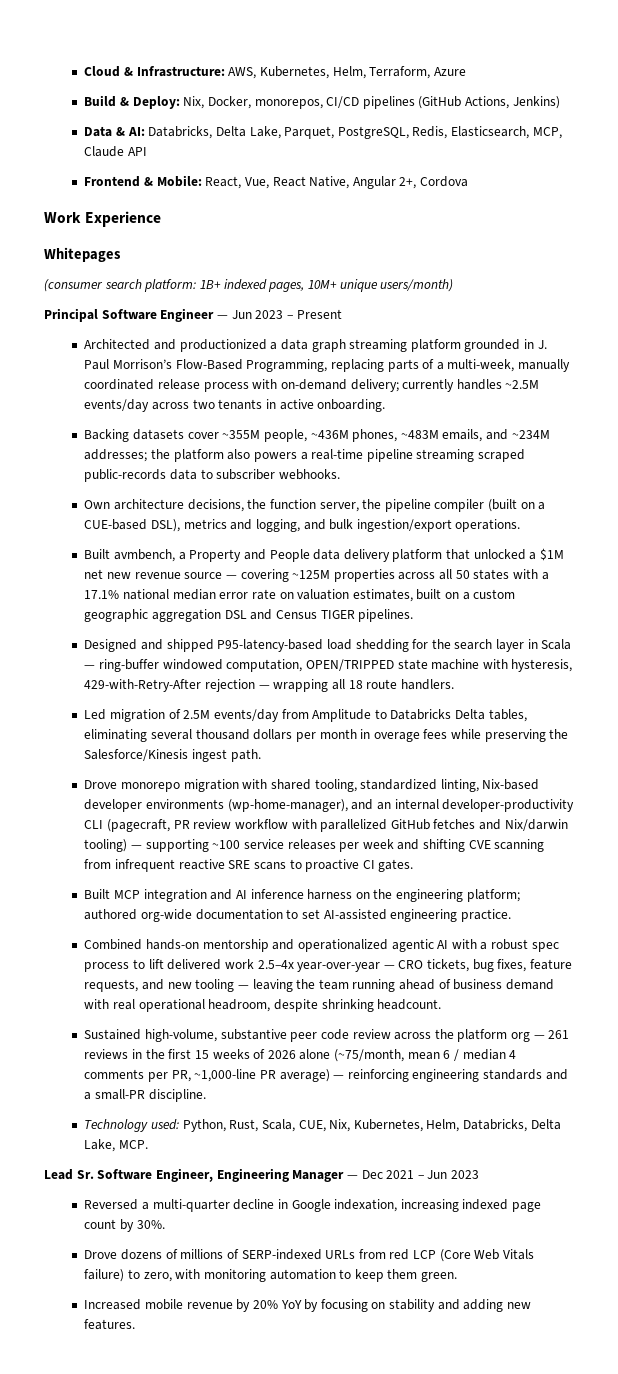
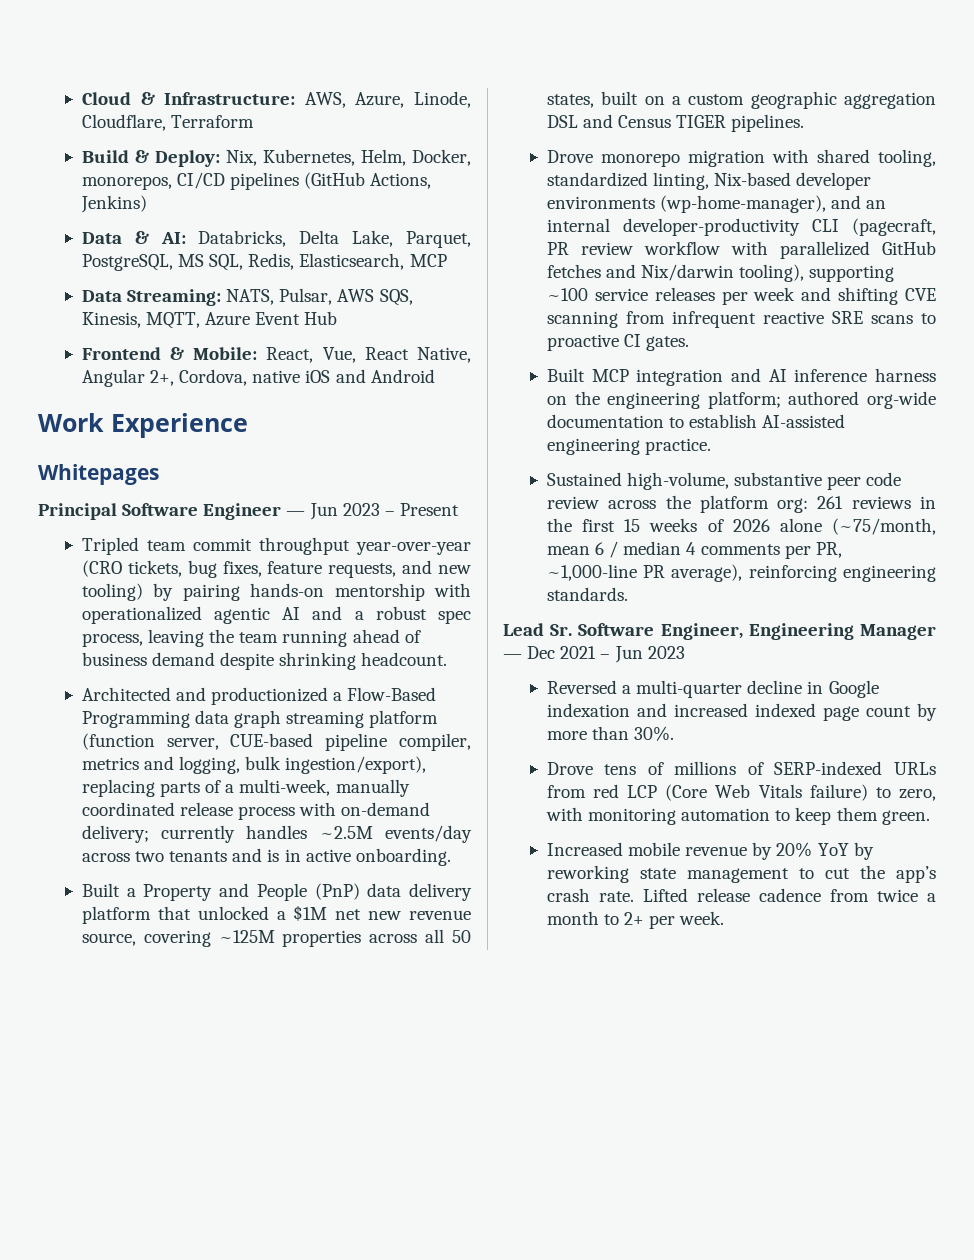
[259,66,466,79] Kubernetes, Helm, Terraform, Azure -> [355,91,472,108] [81,114,255,131] Azure, Linode, Cloudflare, Terraform
(205, 102) none -> [262,149,406,166] Kubernetes, Helm,
[412,126,562,139] [84,146,147,157] Redis, Elasticsearch, MCP, Claude API -> [178,253,447,271] [81,288,413,306] [81,311,338,329] MS SQL, Redis, Elasticsearch, MCP // Data Streaming: NATS, Pulsar, AWS SQS, Kinesis, MQTT, Azure Event Hub
[420,176,469,187] [44,211,162,227] [44,247,121,262] [44,279,454,292] Cordova // Work Experience // Whitepages // (consumer search platform: 1B+ indexed pages, 10M+ unique users/month) -> [179,369,435,386] [38,413,248,438] [38,464,159,485] Cordova, native iOS and Android // Work Experience // Whitepages
(342, 314) none -> [81,537,471,555] [81,560,471,578] [81,583,471,601] [81,606,471,624] [81,629,421,647] [81,652,448,670] // Tripled team commit throughput year-over-year (CRO tickets, bug fixes, feature requests, and new tooling) by pairing hands-on mentorship with operationalized agentic AI and a robust spec process, leaving the team running ahead of business demand despite shrinking headcount.
(278, 346) none -> [347,687,437,701] [81,711,190,728] Flow-Based Programming
[464,339,547,352] [84,359,328,372] grounded in J. Paul Morrison’s Flow-Based Programming, -> [81,733,471,751] [81,756,427,774] (function server, CUE-based pipeline compiler, metrics and logging, bulk ingestion/export),
(263, 404) none -> [232,848,280,862] and is
[84,429,550,442] [84,449,526,462] [84,469,340,482] [84,499,546,512] [84,519,521,532] [84,549,175,562] // Backing datasets cover ~355M people, ~436M phones, ~483M emails, and ~234M addresses; the platform also powers a real-time pipeline streaming scraped public-records data to subscriber webhooks. // Own architecture decisions, the function server, the pipeline compiler (built on a CUE-based DSL), metrics and logging, and bulk ingestion/export operations. // Built avmbench, -> [81,883,120,897] // Built
(310, 555) none -> [314,883,360,900] (PnP)
[184,572,237,579] source — -> [81,933,136,946] source,
[473,569,549,580] [84,589,413,602] states with a 17.1% national median error rate on valuation estimates, -> [546,94,594,108] states,
[84,639,572,652] [84,659,573,672] [84,679,454,692] [84,709,527,722] [84,729,569,742] [84,749,261,762] // Designed and shipped P95-latency-based load shedding for the search layer in Scala — ring-buffer windowed computation, OPEN/TRIPPED state machine with hysteresis, 429-with-Retry-After rejection — wrapping all 18 route handlers. // Led migration of 2.5M events/day from Amplitude to Databricks Delta tables, eliminating several thousand dollars per month in overage fees while preserving the Salesforce/Kinesis ingest path. -> (805, 123) none
[84,839,142,852] tooling) — -> [739,264,805,282] tooling),
[301,909,320,919] set -> [689,414,758,428] establish
[84,939,559,952] [84,959,573,972] [84,979,555,992] [84,999,442,1012] // Combined hands-on mentorship and operationalized agentic AI with a robust spec process to lift delivered work 2.5–4x year-over-year — CRO tickets, bug fixes, feature requests, and new tooling — leaving the team running ahead of business demand with real operational headroom, despite shrinking headcount. -> (712, 446) none
[511,1032,545,1042] org — -> [777,498,809,513] org:
[279,1069,568,1082] [84,1089,206,1102] [84,1119,561,1132] [84,1139,148,1152] average) — reinforcing engineering standards and a small-PR discipline. // Technology used: Python, Rust, Scala, CUE, Nix, Kubernetes, Helm, Databricks, Delta Lake, MCP. -> [671,564,936,582] [546,587,628,601] average), reinforcing engineering standards.
[334,1199,459,1212] indexation, increasing -> [546,703,748,717] indexation and increased
(134, 1225) none -> [546,726,630,740] more than
[120,1249,162,1260] dozens -> [604,764,637,775] tens
[320,1299,532,1312] [84,1319,136,1330] focusing on stability and adding new features. -> [546,865,936,883] [546,888,936,902] [546,911,725,929] reworking state management to cut the app’s crash rate. Lifted release cadence from twice a month to 2+ per week.

